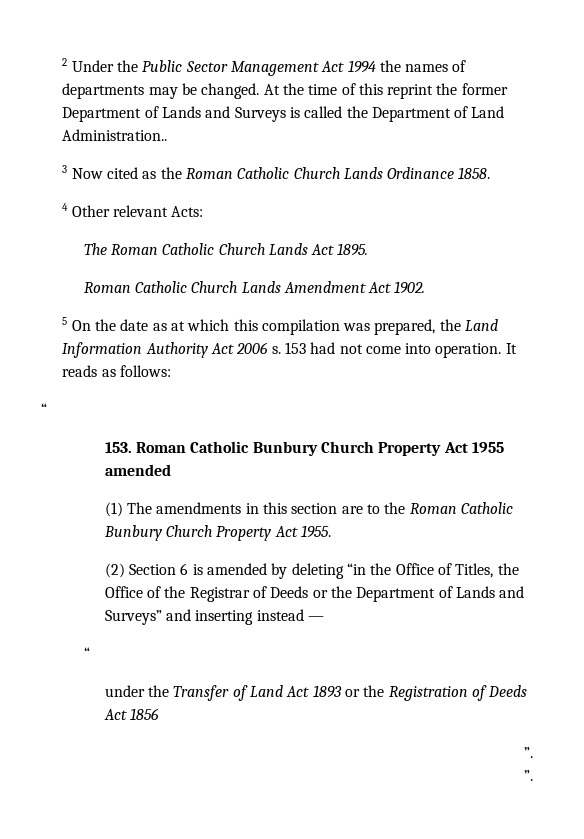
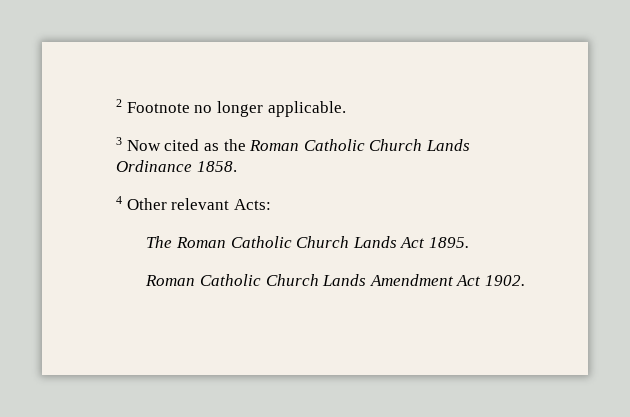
[71,60,467,76] [62,83,508,99] [62,106,505,122] [62,129,168,141] Under the Public Sector Management Act 1994 the names of departments may be changed. At the time of this reprint the former Department of Lands and Surveys is called the Department of Land Administration.. -> [126,101,346,117] Footnote no longer applicable.
[62,317,499,335] [62,342,517,358] [62,365,171,377] [41,403,47,415] [104,441,505,456] [104,464,171,476] [104,502,514,517] [103,525,332,541] [104,563,519,579] [104,586,525,602] [104,609,325,625] [83,647,90,659] [104,685,528,701] [103,708,160,720] [524,747,533,758] [524,770,533,781] // 5 On the date as at which this compilation was prepared, the Land Information Authority Act 2006 s. 153 had not come into operation. It reads as follows: // “ // 153. Roman Catholic Bunbury Church Property Act 1955 amended // (1) The amendments in this section are to the Roman Catholic Bunbury Church Property Act 1955. // (2) Section 6 is amended by deleting “in the Office of Titles, the Office of the Registrar of Deeds or the Department of Lands and Surveys” and inserting instead — // “ // under the Transfer of Land Act 1893 or the Registration of Deeds Act 1856 // ”. // ”. -> (525, 280) none

